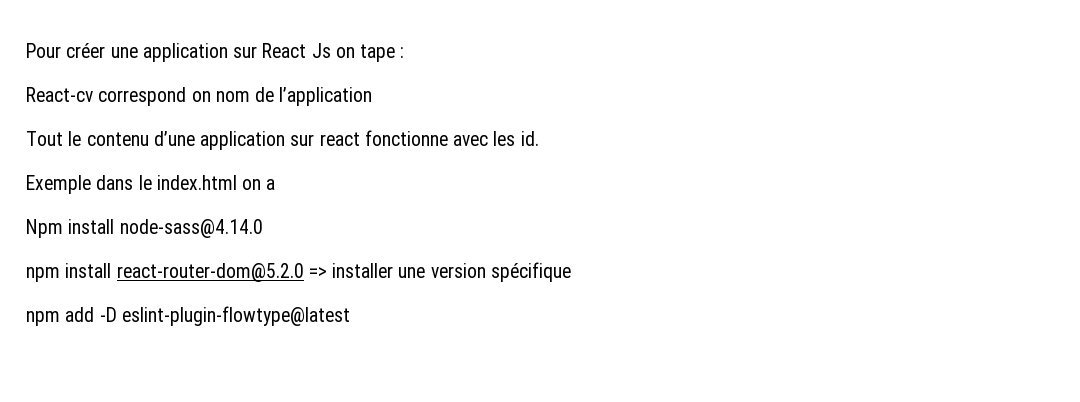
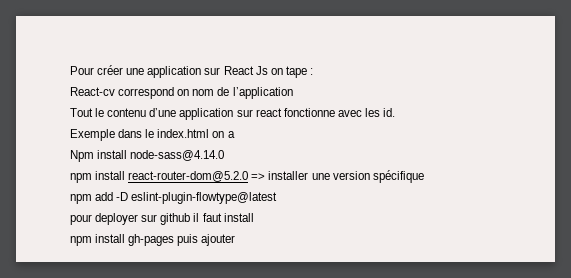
(350, 316) none -> [70,213,254,225] [70,234,236,246] // pour deployer sur github il faut install // npm install gh-pages puis ajouter

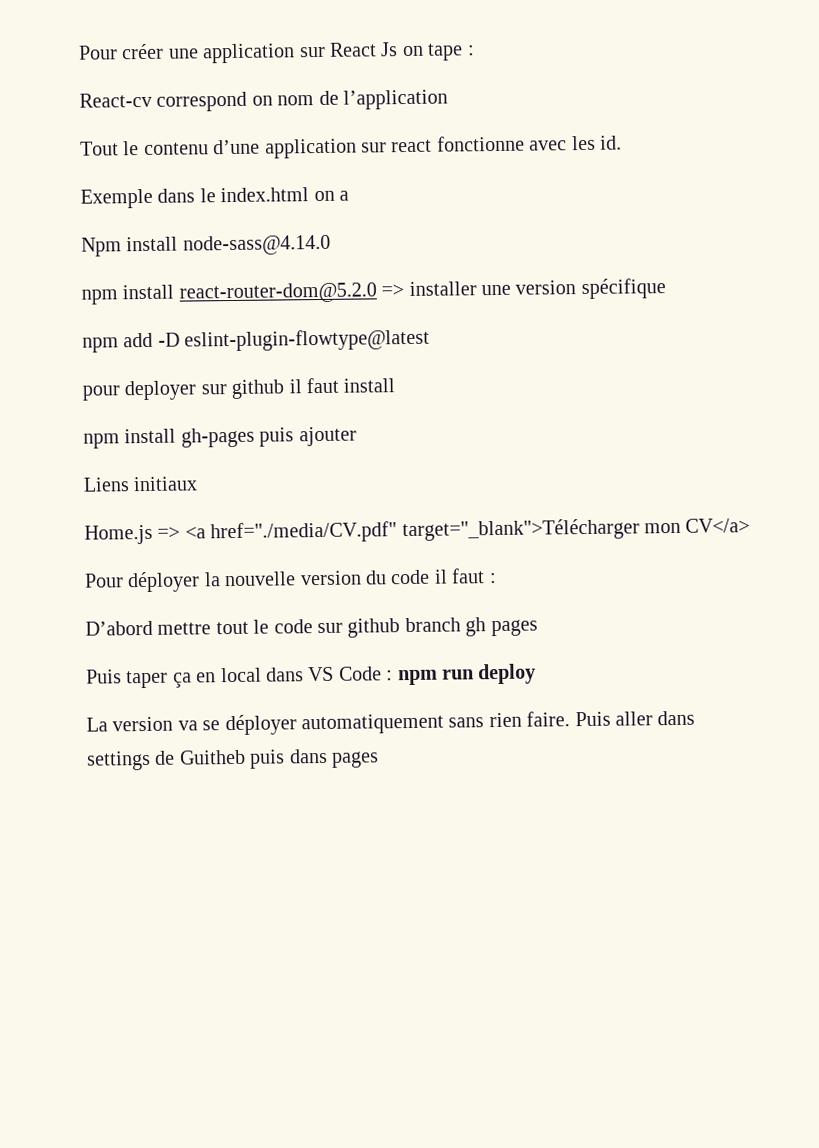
(236, 240) none -> [83,476,199,492] [84,518,751,545] [84,568,497,593] [85,617,538,638] [86,663,537,689] [86,710,696,736] [86,748,379,771] // Liens initiaux // Home.js => <a href="./media/CV.pdf" target="_blank">Télécharger mon CV</a> // Pour déployer la nouvelle version du code il faut : // D’abord mettre tout le code sur github branch gh pages // Puis taper ça en local dans VS Code : npm run deploy // La version va se déployer automatiquement sans rien faire. Puis aller dans settings de Guitheb puis dans pages

